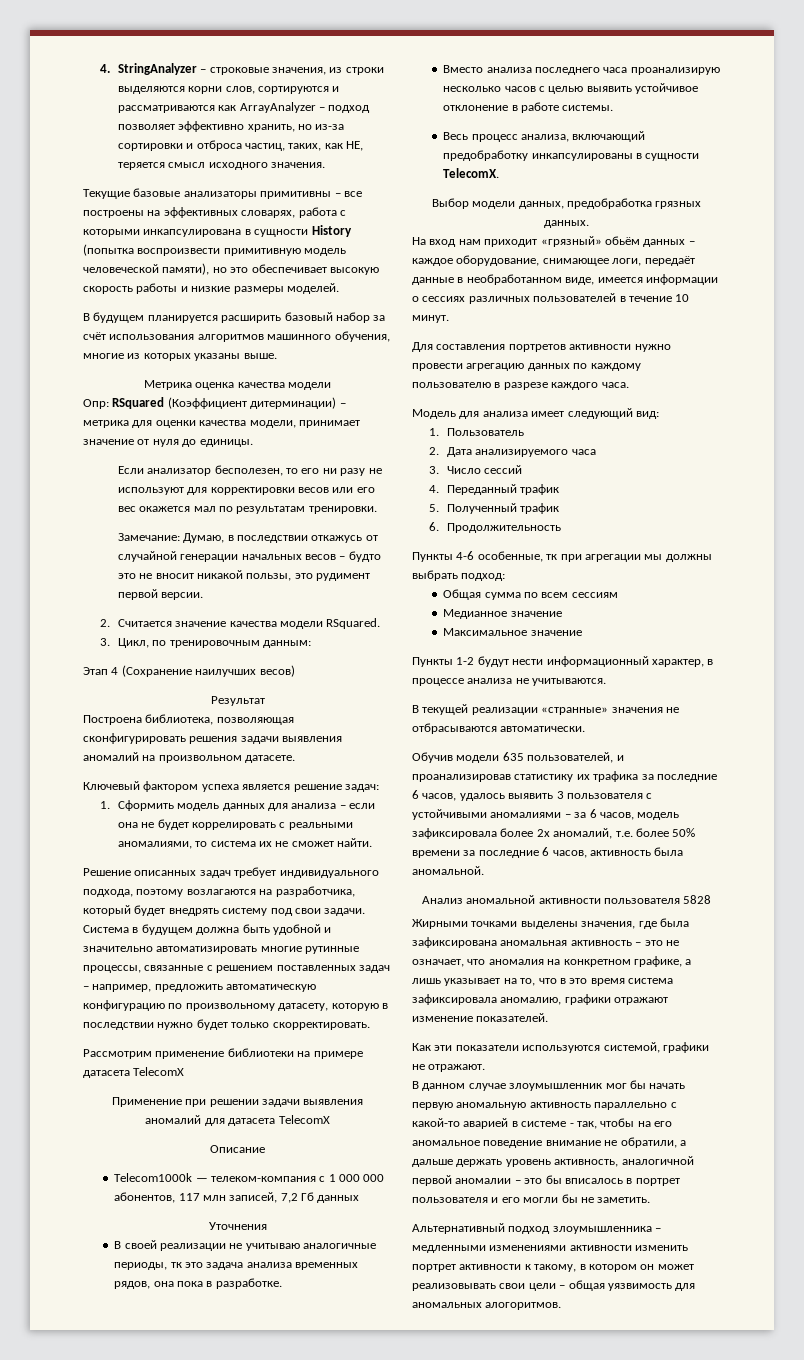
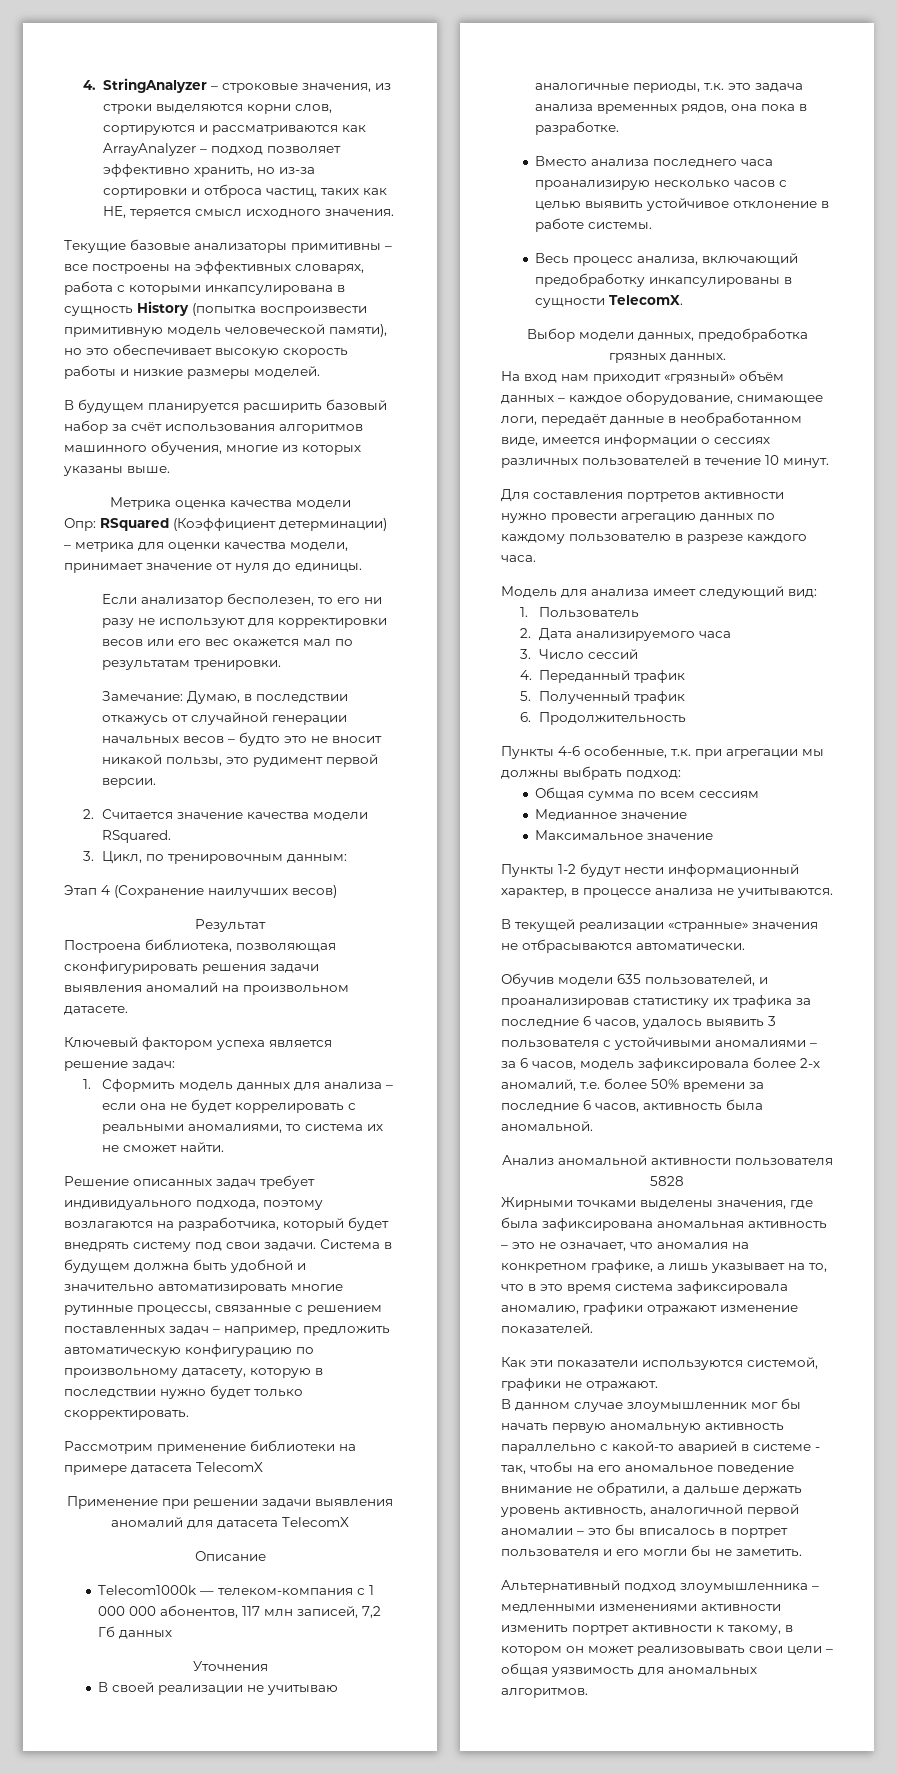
[288,143,322,151] таких, -> [320,188,359,195] таких
[254,229,309,237] сущности -> [64,306,133,316] сущность
[250,397,337,409] дитерминации) -> [279,518,387,531] детерминации)
[170,1262,182,1268] тк -> [703,83,724,90] т.к.
[604,236,640,245] обьём -> [739,370,784,381] объём
[546,554,558,560] тк -> [671,749,691,756] т.к.
[536,829,550,837] 2х -> [800,1058,820,1068] 2-х
[485,1302,562,1310] алогоритмов. -> [501,1688,588,1698] алгоритмов.

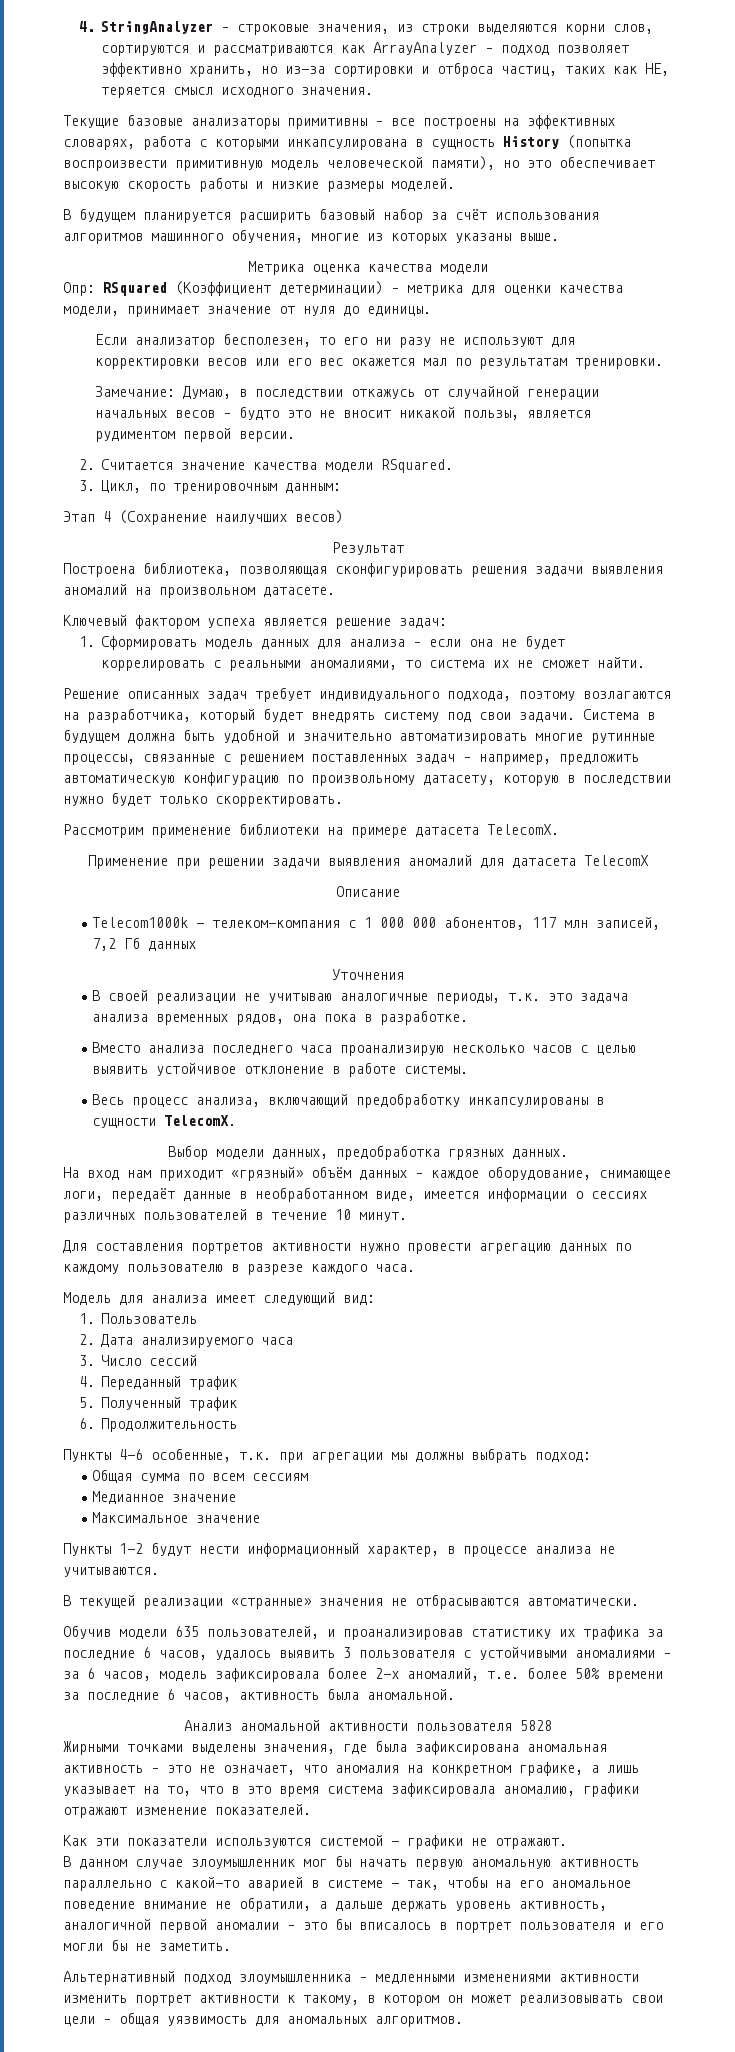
[225,757,323,767] это рудимент -> [527,410,592,418] [95,431,176,442] является рудиментом
[101,1079,175,1092] Сформить -> [101,636,198,650] Сформировать
[196,1462,263,1472] TelecomX -> [487,824,559,835] TelecomX.
[747,1357,818,1369] системой, -> [319,1835,399,1846] системой -

